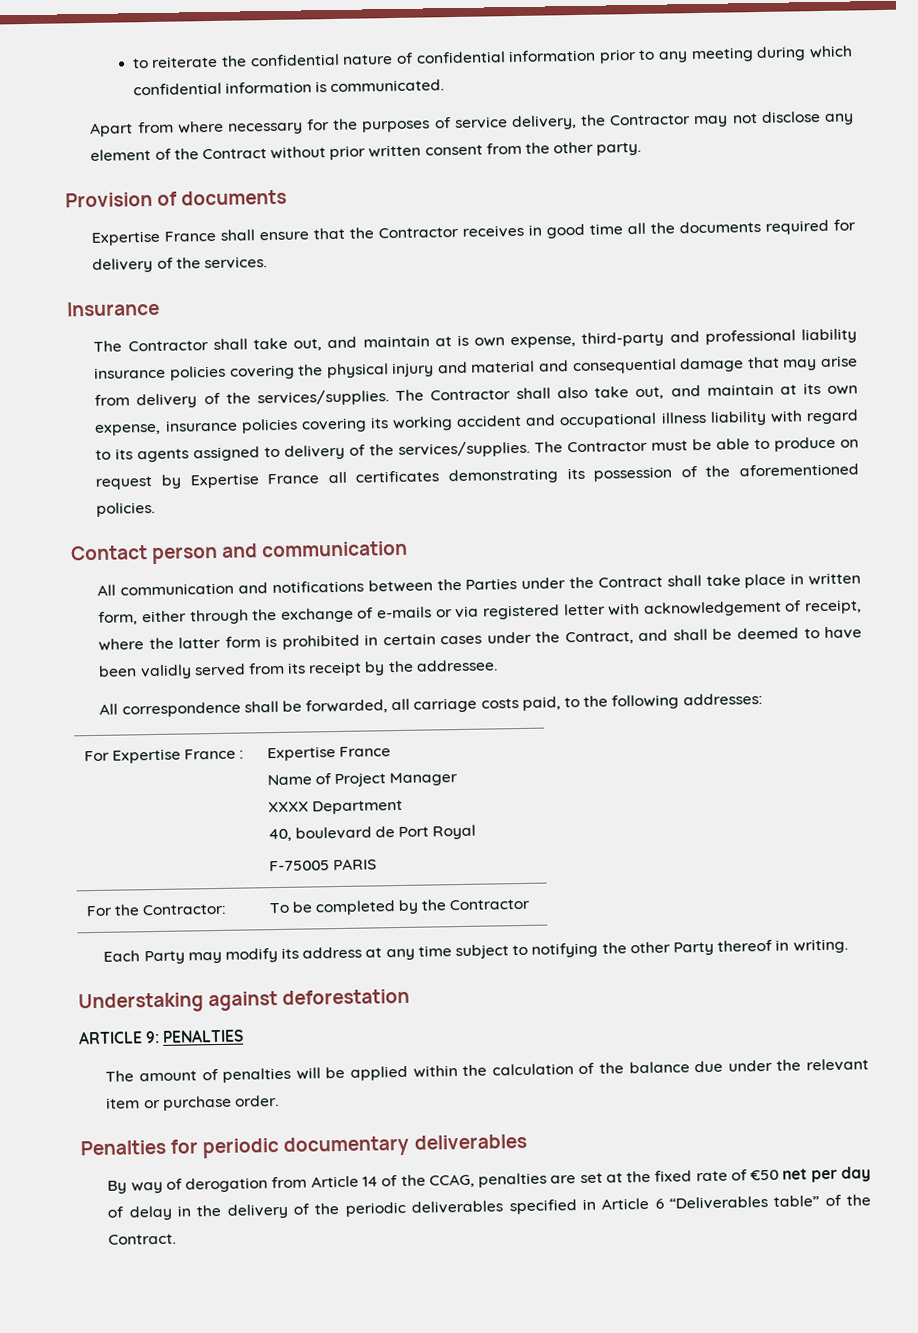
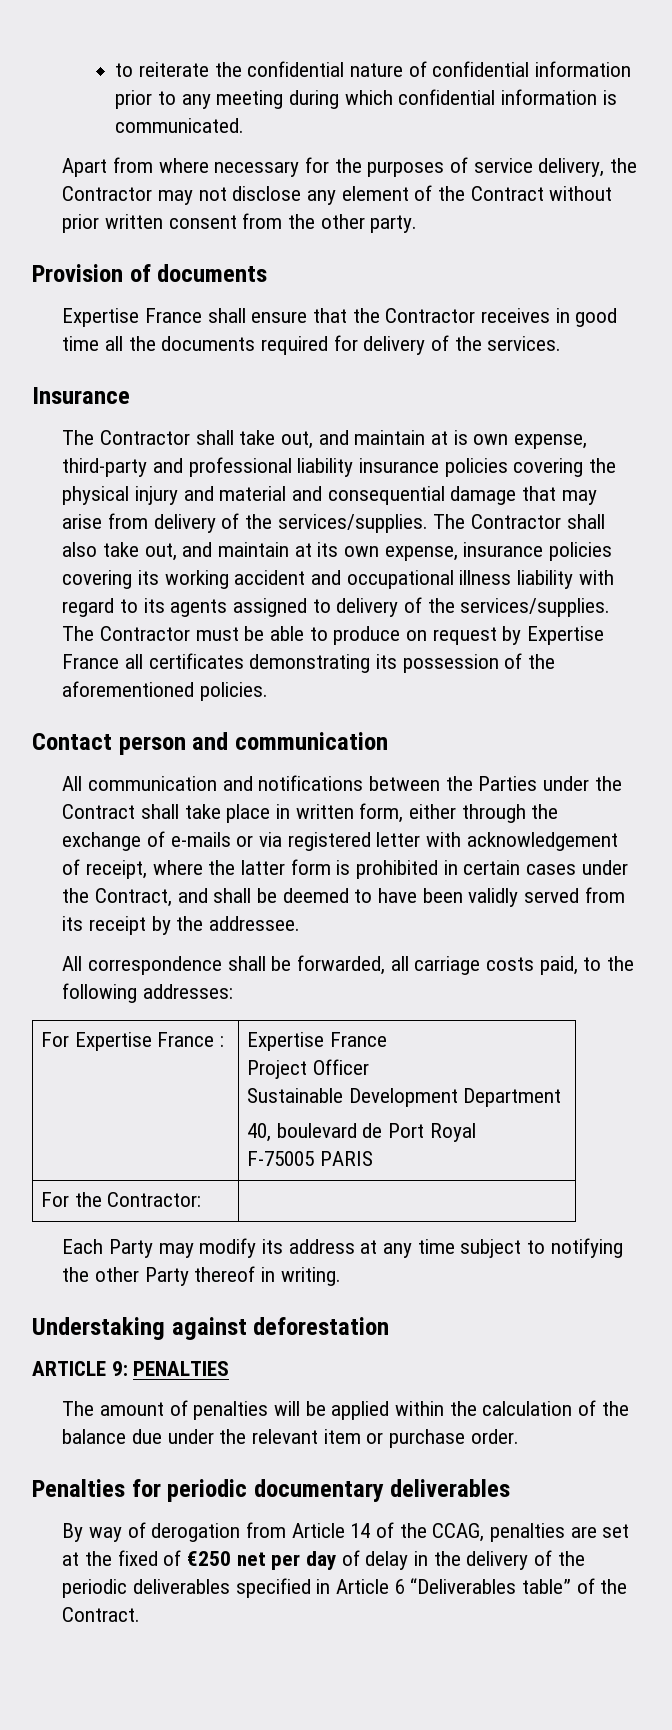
[266,772,459,788] [267,801,309,813] Name of Project Manager // XXXX -> [246,1059,369,1079] [246,1088,458,1107] Project Officer // Sustainable Development
[268,898,531,916] To be completed by the Contractor -> (202, 1199) none
[695,1169,780,1182] rate of €50 -> [163,1550,231,1566] of €250

